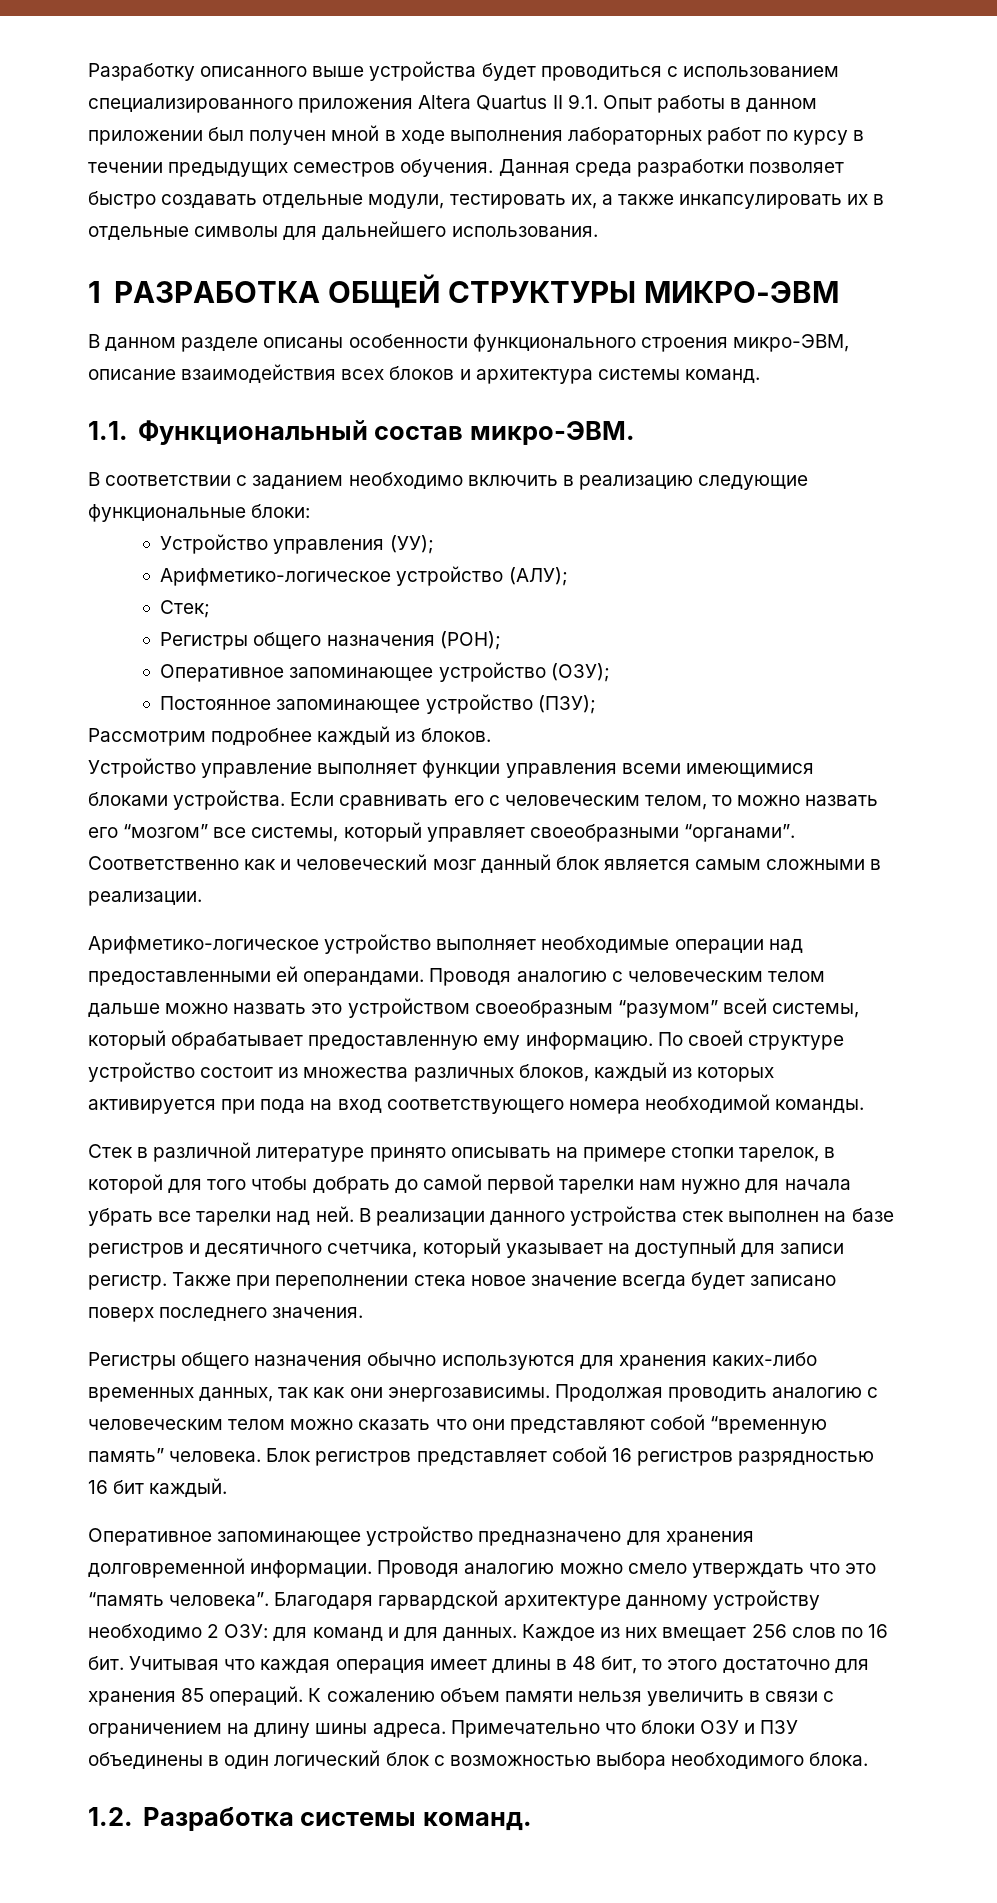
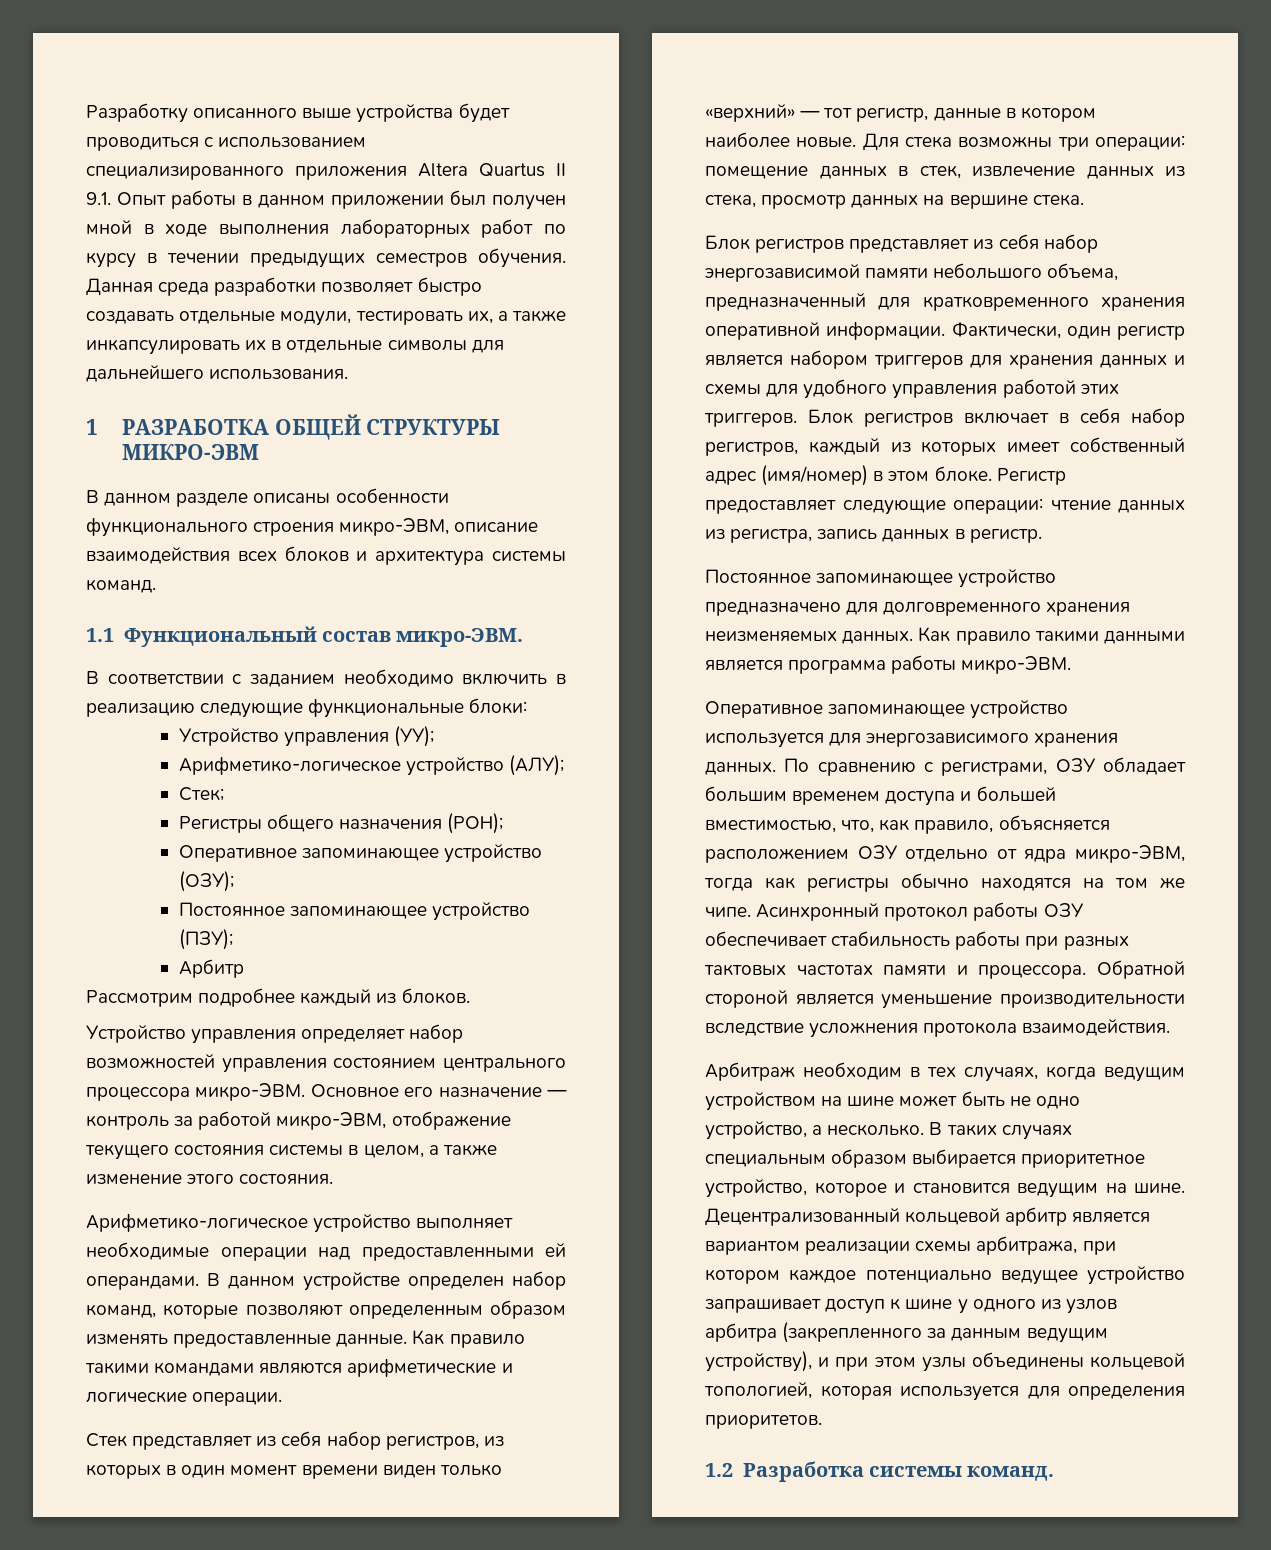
[88,421,128,440] 1.1. -> [86,628,114,642] 1.1
(596, 704) none -> [178,959,244,978] // Арбитр
[201,760,814,778] [88,790,879,810] [88,822,795,842] [88,854,882,873] [88,891,202,906] управление выполняет функции управления всеми имеющимися блоками устройства. Если сравнивать его с человеческим телом, то можно назвать его “мозгом” все системы, который управляет своеобразными “органами”. Соответственно как и человеческий мозг данный блок является самым сложными в реализации. -> [191,1024,464,1044] [86,1054,566,1073] [86,1083,567,1101] [86,1111,511,1130] [85,1144,497,1160] [86,1174,334,1185] управления определяет набор возможностей управления состоянием центрального процессора микро-ЭВМ. Основное его назначение — контроль за работой микро-ЭВМ, отображение текущего состояния системы в целом, а также изменение этого состояния.
[429,968,825,986] [88,998,860,1018] [88,1030,844,1050] [88,1062,775,1082] [88,1094,865,1114] [88,1142,836,1162] [88,1174,851,1194] [88,1206,894,1226] [88,1238,845,1258] [88,1272,837,1290] [88,1307,364,1322] [88,1352,817,1370] [88,1384,879,1402] [88,1414,828,1434] [88,1446,875,1466] [88,1478,228,1497] [88,1526,754,1546] [88,1558,877,1578] [88,1590,820,1610] [88,1624,888,1641] [88,1656,869,1674] [88,1686,835,1706] [88,1720,799,1738] [88,1750,869,1770] [88,1807,133,1826] Проводя аналогию с человеческим телом дальше можно назвать это устройством своеобразным “разумом” всей системы, который обрабатывает предоставленную ему информацию. По своей структуре устройство состоит из множества различных блоков, каждый из которых активируется при пода на вход соответствующего номера необходимой команды. // Стек в различной литературе принято описывать на примере стопки тарелок, в которой для того чтобы добрать до самой первой тарелки нам нужно для начала убрать все тарелки над ней. В реализации данного устройства стек выполнен на базе регистров и десятичного счетчика, который указывает на доступный для записи регистр. Также при переполнении стека новое значение всегда будет записано поверх последнего значения. // Регистры общего назначения обычно используются для хранения каких-либо временных данных, так как они энергозависимы. Продолжая проводить аналогию с человеческим телом можно сказать что они представляют собой “временную память” человека. Блок регистров представляет собой 16 регистров разрядностью 16 бит каждый. // Оперативное запоминающее устройство предназначено для хранения долговременной информации. Проводя аналогию можно смело утверждать что это “память человека”. Благодаря гарвардской архитектуре данному устройству необходимо 2 ОЗУ: для команд и для данных. Каждое из них вмещает 256 слов по 16 бит. Учитывая что каждая операция имеет длины в 48 бит, то этого достаточно для хранения 85 операций. К сожалению объем памяти нельзя увеличить в связи с ограничением на длину шины адреса. Примечательно что блоки ОЗУ и ПЗУ объединены в один логический блок с возможностью выбора необходимого блока. // 1.2. -> [207,1271,566,1291] [86,1300,566,1319] [86,1330,525,1348] [85,1358,513,1377] [85,1391,283,1406] [86,1431,504,1450] [86,1464,502,1479] [705,104,1096,122] [705,132,1185,151] [705,165,1185,179] [705,194,1084,209] [705,234,1098,253] [705,263,1119,282] [705,293,1185,311] [705,321,1185,340] [705,350,1185,369] [705,379,1119,399] [704,408,1185,427] [705,437,1185,456] [705,465,1066,486] [705,498,1185,515] [705,529,1042,543] [705,569,1057,588] [705,602,1131,616] [705,627,1185,645] [705,655,1072,674] [705,700,1069,719] [705,733,1119,748] [705,757,1186,776] [705,786,1056,806] [705,815,1110,834] [705,845,1185,863] [704,873,1185,892] [705,902,1084,921] [705,931,1129,950] [704,960,1185,979] [705,990,1185,1009] [705,1019,1171,1038] [705,1062,1185,1082] [705,1091,1080,1111] [705,1121,1072,1140] [705,1149,1146,1168] [705,1179,1185,1198] [705,1207,1151,1226] [705,1236,1116,1255] [705,1266,1185,1285] [705,1298,1117,1314] [705,1322,1108,1343] [705,1351,1185,1372] [704,1382,1185,1401] [705,1415,822,1429] [705,1463,733,1477] В данном устройстве определен набор команд, которые позволяют определенным образом изменять предоставленные данные. Как правило такими командами являются арифметические и логические операции. // Стек представляет из себя набор регистров, из которых в один момент времени виден только «верхний» — тот регистр, данные в котором наиболее новые. Для стека возможны три операции: помещение данных в стек, извлечение данных из стека, просмотр данных на вершине стека. // Блок регистров представляет из себя набор энергозависимой памяти небольшого объема, предназначенный для кратковременного хранения оперативной информации. Фактически, один регистр является набором триггеров для хранения данных и схемы для удобного управления работой этих триггеров. Блок регистров включает в себя набор регистров, каждый из которых имеет собственный адрес (имя/номер) в этом блоке. Регистр предоставляет следующие операции: чтение данных из регистра, запись данных в регистр. // Постоянное запоминающее устройство предназначено для долговременного хранения неизменяемых данных. Как правило такими данными является программа работы микро-ЭВМ. // Оперативное запоминающее устройство используется для энергозависимого хранения данных. По сравнению с регистрами, ОЗУ обладает большим временем доступа и большей вместимостью, что, как правило, объясняется расположением ОЗУ отдельно от ядра микро-ЭВМ, тогда как регистры обычно находятся на том же чипе. Асинхронный протокол работы ОЗУ обеспечивает стабильность работы при разных тактовых частотах памяти и процессора. Обратной стороной является уменьшение производительности вследствие усложнения протокола взаимодействия. // Арбитраж необходим в тех случаях, когда ведущим устройством на шине может быть не одно устройство, а несколько. В таких случаях специальным образом выбирается приоритетное устройство, которое и становится ведущим на шине. Децентрализованный кольцевой арбитр является вариантом реализации схемы арбитража, при котором каждое потенциально ведущее устройство запрашивает доступ к шине у одного из узлов арбитра (закрепленного за данным ведущим устройству), и при этом узлы объединены кольцевой топологией, которая используется для определения приоритетов. // 1.2

